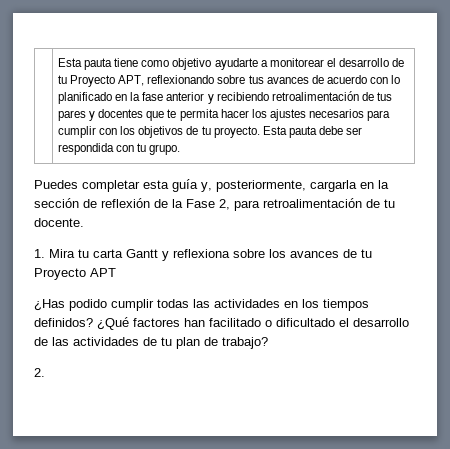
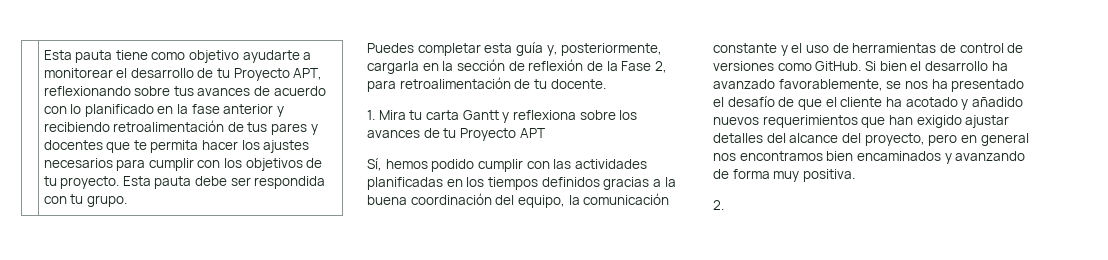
[34,299,65,311] ¿Has -> [367,158,428,171] Sí, hemos
[157,299,280,308] todas las actividades -> [526,159,647,169] [367,177,443,190] con las actividades planificadas
[34,317,409,330] [34,337,268,349] definidos? ¿Qué factores han facilitado o dificultado el desarrollo de las actividades de tu plan de trabajo? -> [541,177,676,190] [367,193,670,208] [713,43,1024,56] [713,61,1008,71] [713,79,1025,92] [713,96,1023,110] [713,115,1010,128] [713,133,1029,146] [713,151,1026,164] [713,169,855,182] definidos gracias a la buena coordinación del equipo, la comunicación constante y el uso de herramientas de control de versiones como GitHub. Si bien el desarrollo ha avanzado favorablemente, se nos ha presentado el desafío de que el cliente ha acotado y añadido nuevos requerimientos que han exigido ajustar detalles del alcance del proyecto, pero en general nos encontramos bien encaminados y avanzando de forma muy positiva.

